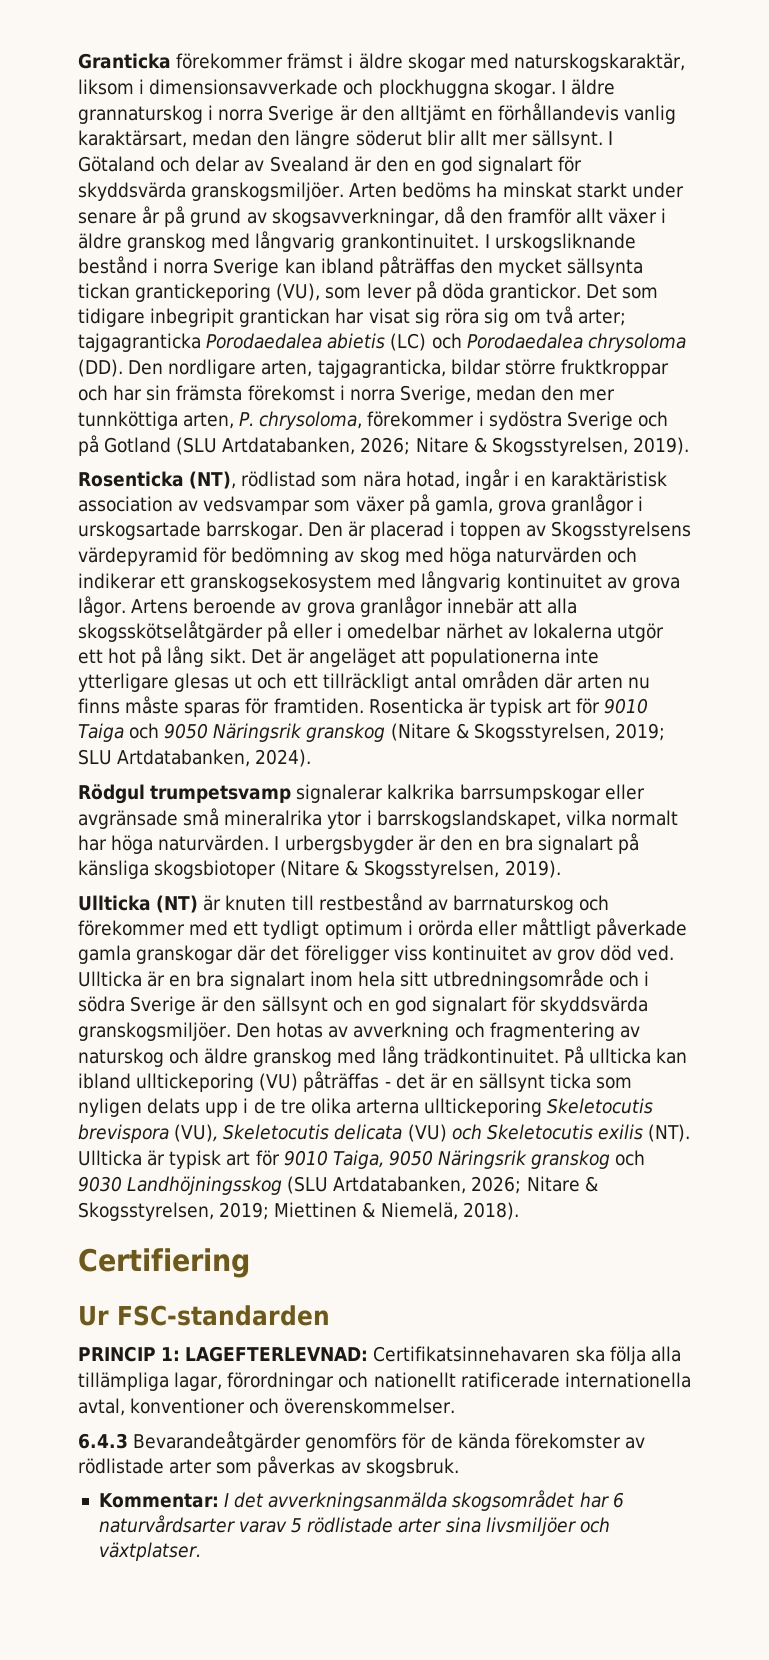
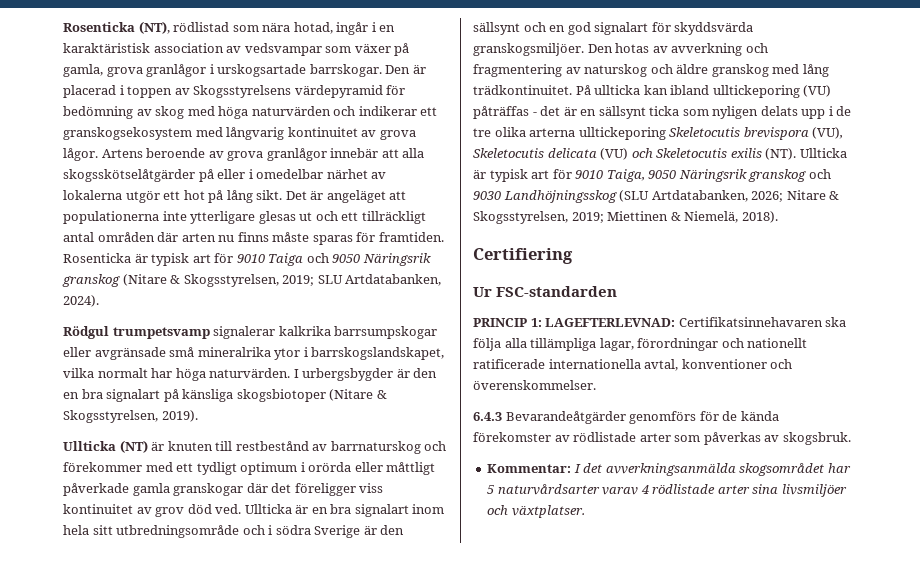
[78,53,685,72] [78,79,615,98] [78,103,677,124] [78,130,614,149] [78,156,583,175] [78,182,684,201] [78,206,667,227] [78,231,636,252] [78,256,644,277] [78,281,659,302] [78,306,627,327] [78,333,686,352] [78,359,669,378] [78,385,616,404] [78,411,668,430] [78,435,689,456] Granticka förekommer främst i äldre skogar med naturskogskaraktär, liksom i dimensionsavverkade och plockhuggna skogar. I äldre grannaturskog i norra Sverige är den alltjämt en förhållandevis vanlig karaktärsart, medan den längre söderut blir allt mer sällsynt. I Götaland och delar av Svealand är den en god signalart för skyddsvärda granskogsmiljöer. Arten bedöms ha minskat starkt under senare år på grund av skogsavverkningar, då den framför allt växer i äldre granskog med långvarig grankontinuitet. I urskogsliknande bestånd i norra Sverige kan ibland påträffas den mycket sällsynta tickan grantickeporing (VU), som lever på döda grantickor. Det som tidigare inbegripit grantickan har visat sig röra sig om två arter; tajgagranticka Porodaedalea abietis (LC) och Porodaedalea chrysoloma (DD). Den nordligare arten, tajgagranticka, bildar större fruktkroppar och har sin främsta förekomst i norra Sverige, medan den mer tunnköttiga arten, P. chrysoloma, förekommer i sydöstra Sverige och på Gotland (SLU Artdatabanken, 2026; Nitare & Skogsstyrelsen, 2019). // -> (63, 27) none
[612,1492,624,1508] 6 -> [487,485,495,494] 5
[291,1518,303,1533] 5 -> [640,485,649,494] 4

